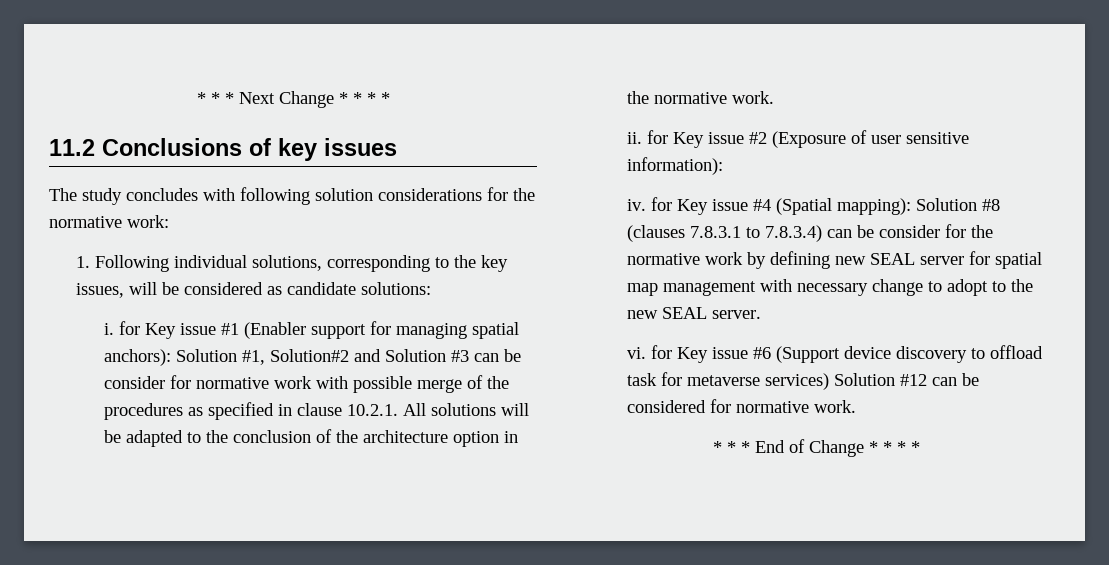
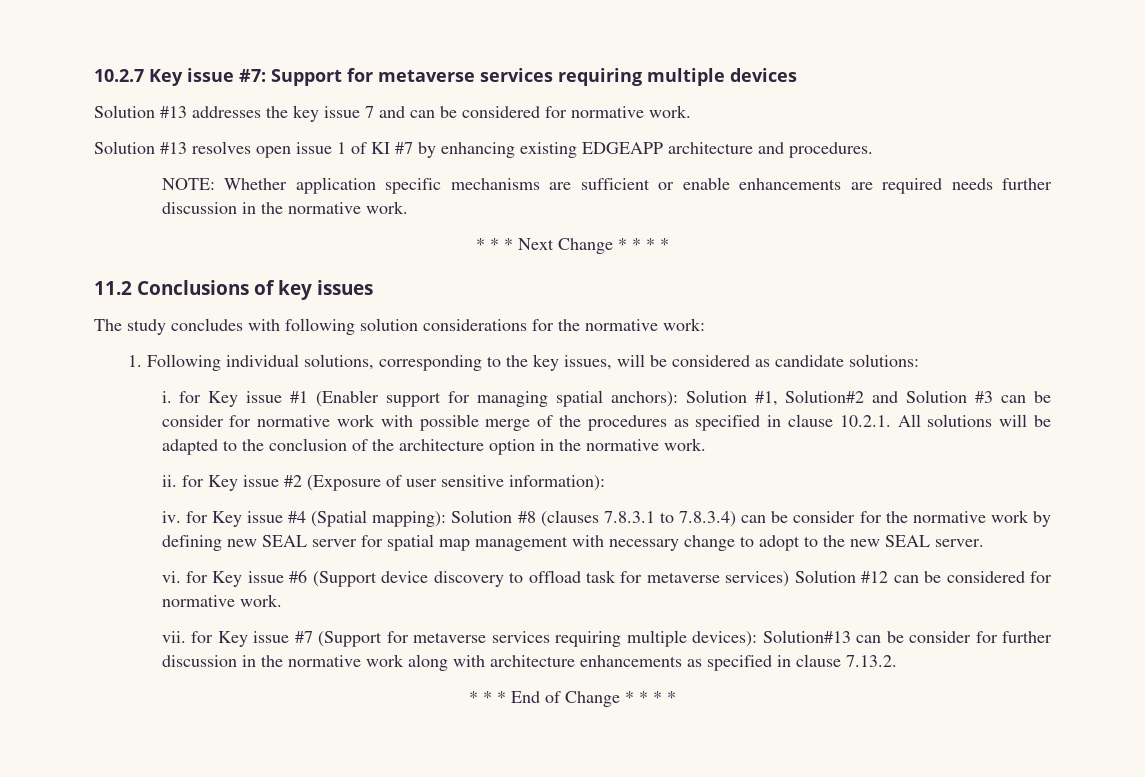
(196, 98) none -> [94,68,797,86] [94,105,691,122] [94,141,873,158] [161,177,1052,194] [161,201,408,214] 10.2.7 Key issue #7: Support for metaverse services requiring multiple devices // Solution #13 addresses the key issue 7 and can be considered for normative work. // Solution #13 resolves open issue 1 of KI #7 by enhancing existing EDGEAPP architecture and procedures. // NOTE: Whether application specific mechanisms are sufficient or enable enhancements are required needs further discussion in the normative work. //
(856, 406) none -> [161,630,1053,647] [161,654,897,671] // vii. for Key issue #7 (Support for metaverse services requiring multiple devices): Solution#13 can be consider for further discussion in the normative work along with architecture enhancements as specified in clause 7.13.2.

